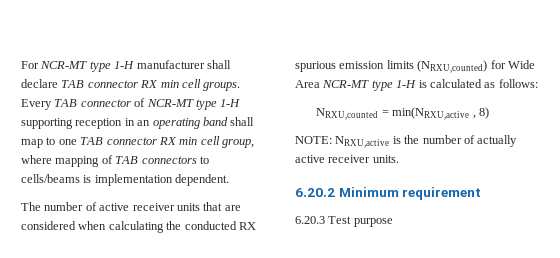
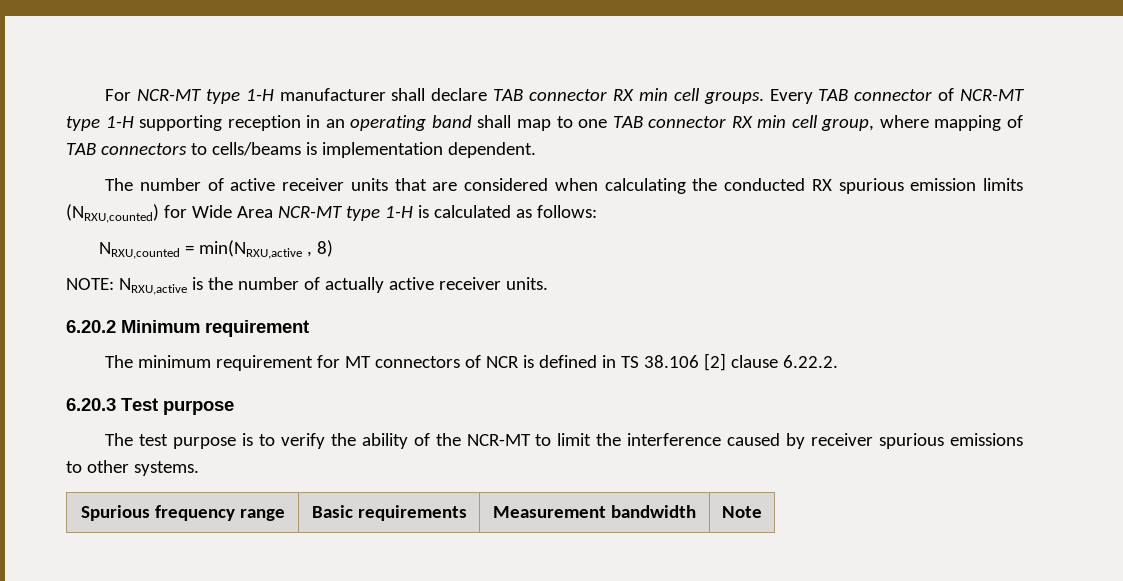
[295,216,393,227] 6.20.3 Test purpose -> [105,353,839,371] [66,398,234,415] [105,433,1024,449] [66,460,199,476] [80,505,285,521] [311,505,467,521] [493,505,696,518] [722,506,762,518] The minimum requirement for MT connectors of NCR is defined in TS 38.106 [2] clause 6.22.2. // 6.20.3 Test purpose // The test purpose is to verify the ability of the NCR-MT to limit the interference caused by receiver spurious emissions to other systems. // Spurious frequency range | Basic requirements | Measurement bandwidth | Note

